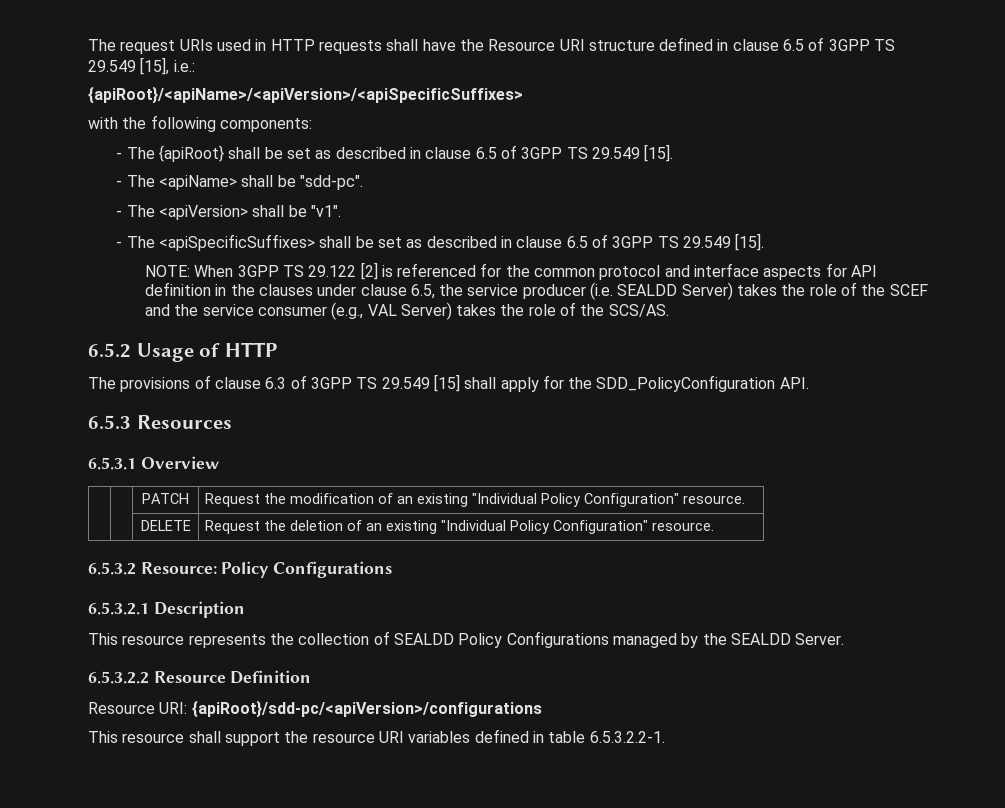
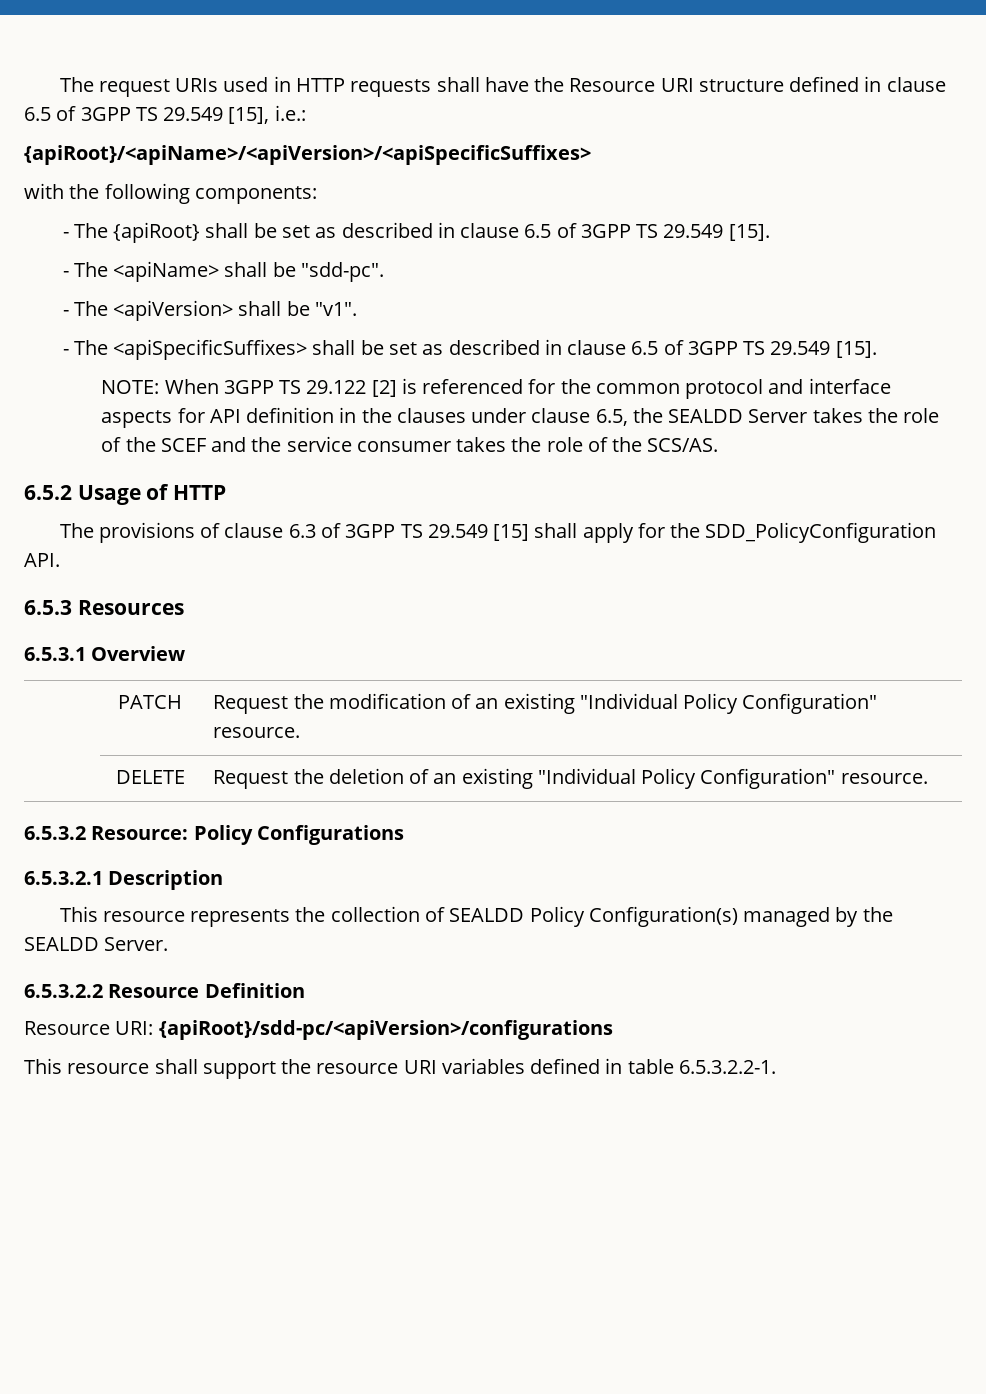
[467,282,733,300] service producer (i.e. SEALDD Server) -> [668,409,808,423] SEALDD Server
[331,302,452,320] (e.g., VAL Server) -> (451, 446) none
[506,631,609,648] Configurations -> [588,906,738,927] Configuration(s)

